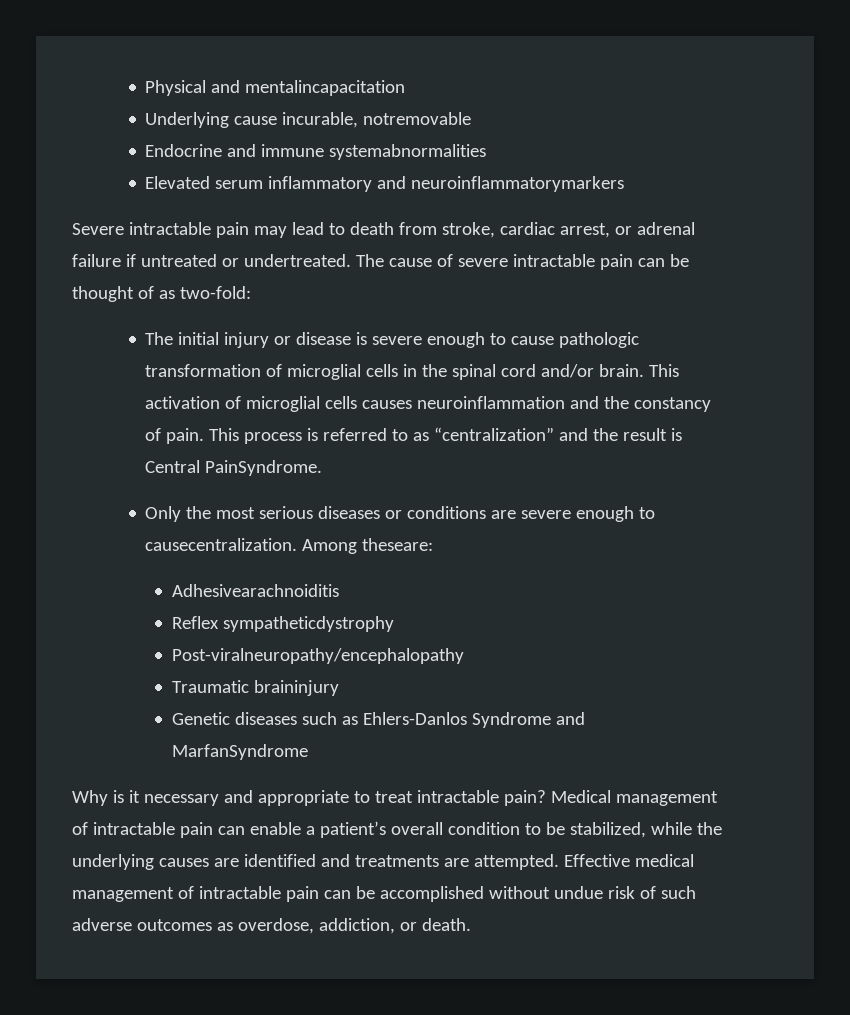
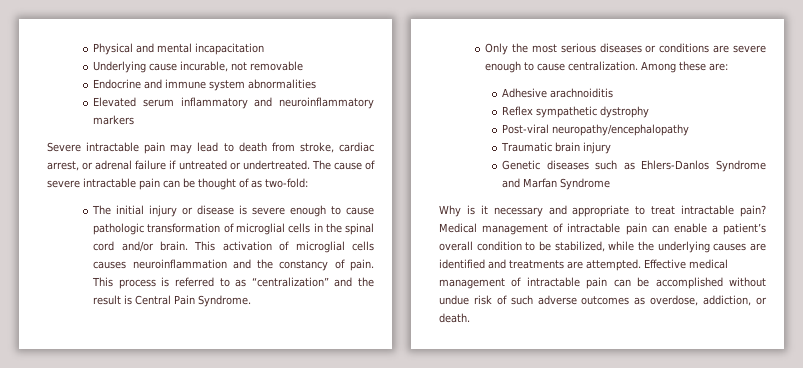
[245,80,406,96] mentalincapacitation -> [157,43,265,55] mental incapacitation
[363,112,472,125] notremovable -> [231,61,304,71] not removable
[329,144,487,160] systemabnormalities -> [209,79,317,91] system abnormalities
[411,176,625,192] neuroinflammatorymarkers -> [279,97,374,109] [93,115,135,125] neuroinflammatory markers
[205,460,323,476] PainSyndrome. -> [174,295,252,307] Pain Syndrome.
[145,538,434,554] [171,584,339,597] [171,616,394,632] [171,648,464,664] causecentralization. Among theseare: // Adhesivearachnoiditis // Reflex sympatheticdystrophy // Post-viralneuropathy/encephalopathy -> [537,61,729,73] [502,88,614,98] [502,106,650,118] [502,124,690,136] cause centralization. Among these are: // Adhesive arachnoiditis // Reflex sympathetic dystrophy // Post-viral neuropathy/encephalopathy
[253,680,339,696] braininjury -> [555,142,612,154] brain injury
[171,744,308,760] MarfanSyndrome -> [523,178,611,190] Marfan Syndrome

